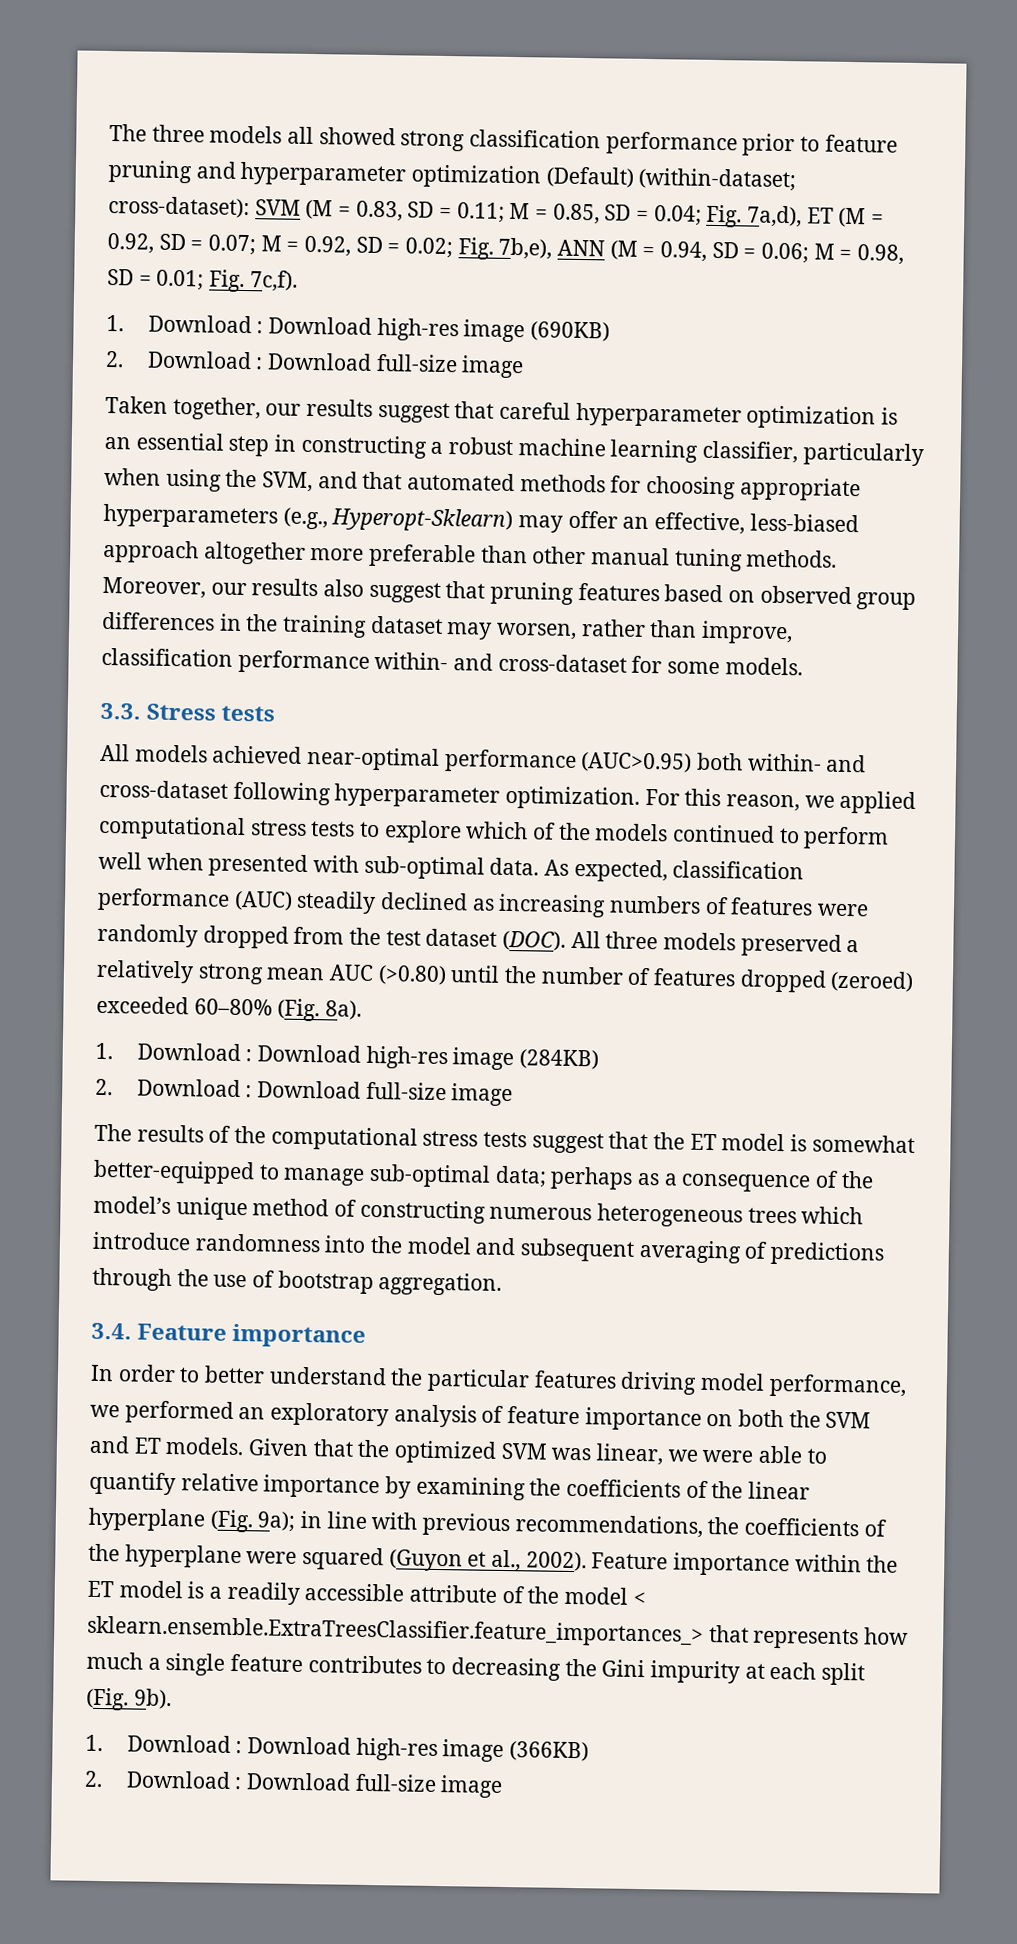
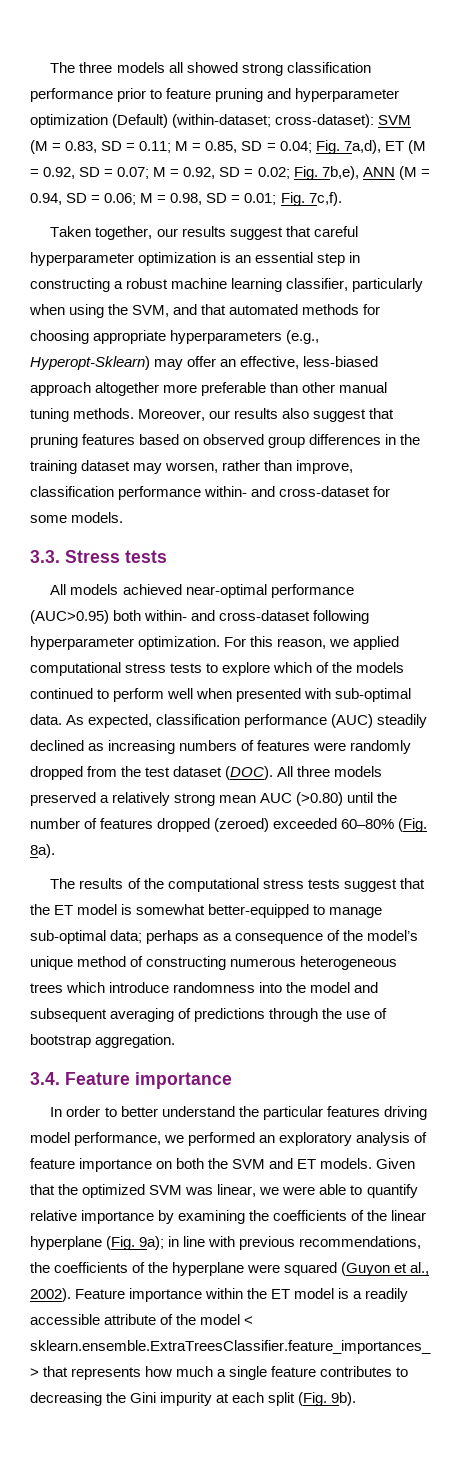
[106,314,610,343] [105,350,525,379] // 1. Download : Download high-res image (690KB) // 2. Download : Download full-size image -> (342, 199) none
[95,1042,599,1071] [95,1078,514,1107] // 1. Download : Download high-res image (284KB) // 2. Download : Download full-size image -> (55, 851) none
[85,1734,589,1763] [84,1770,504,1799] // 1. Download : Download high-res image (366KB) // 2. Download : Download full-size image -> (357, 1399) none

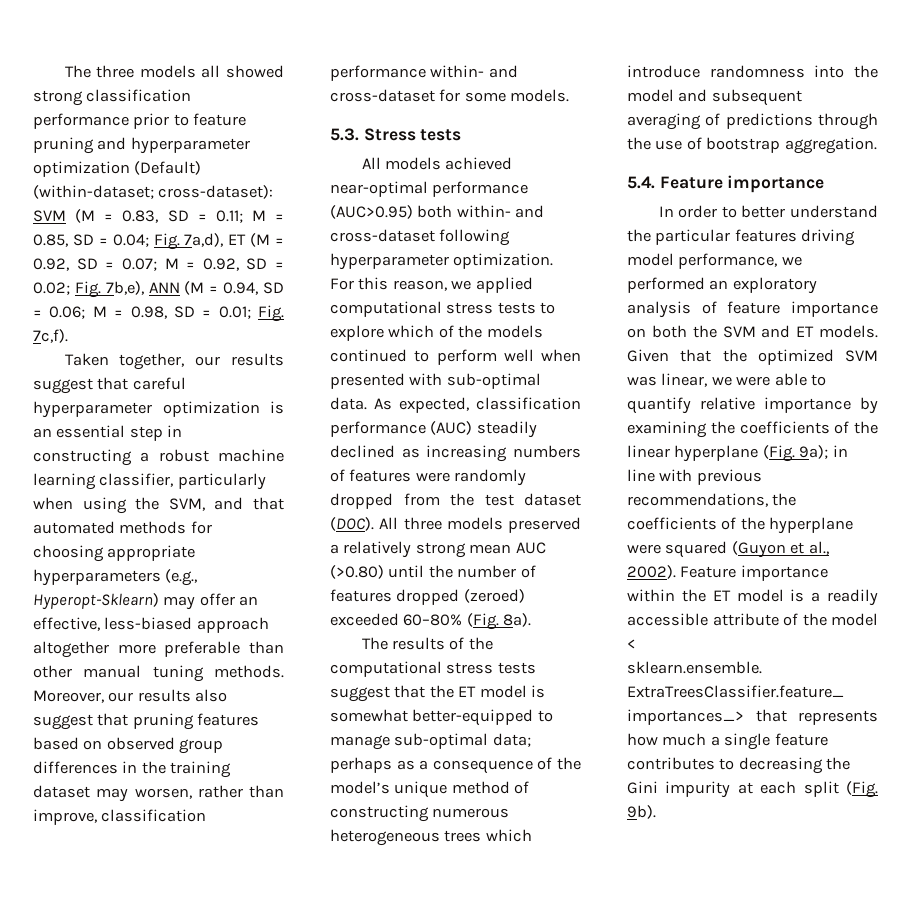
[30,550,60,563] 3.3. -> [330,128,359,141] 5.3.
[30,1072,60,1085] 3.4. -> [627,176,655,189] 5.4.

